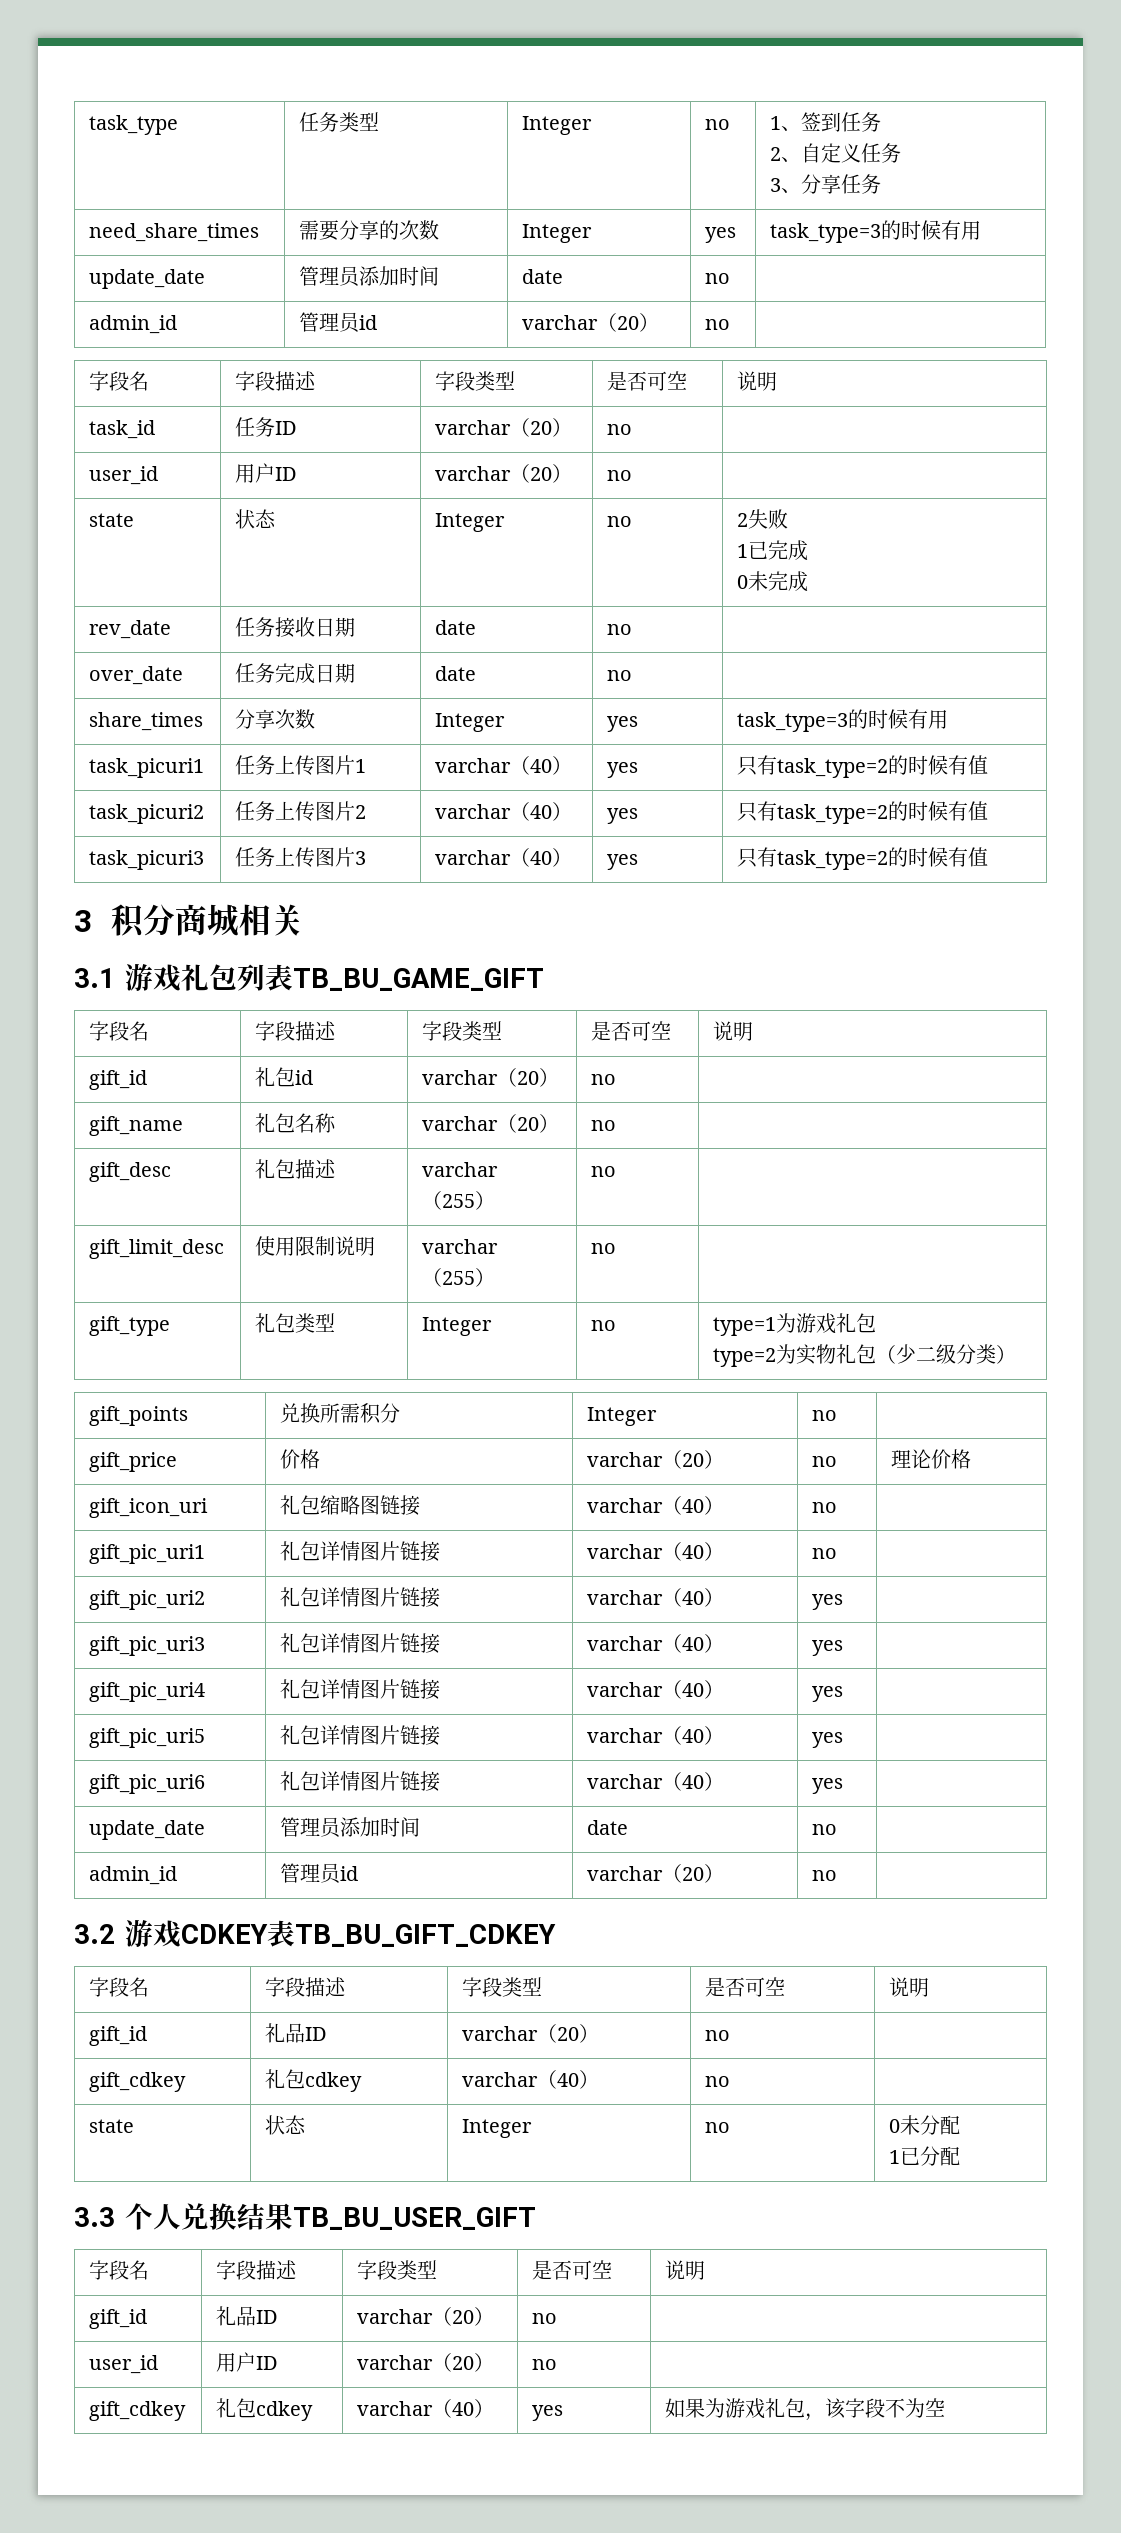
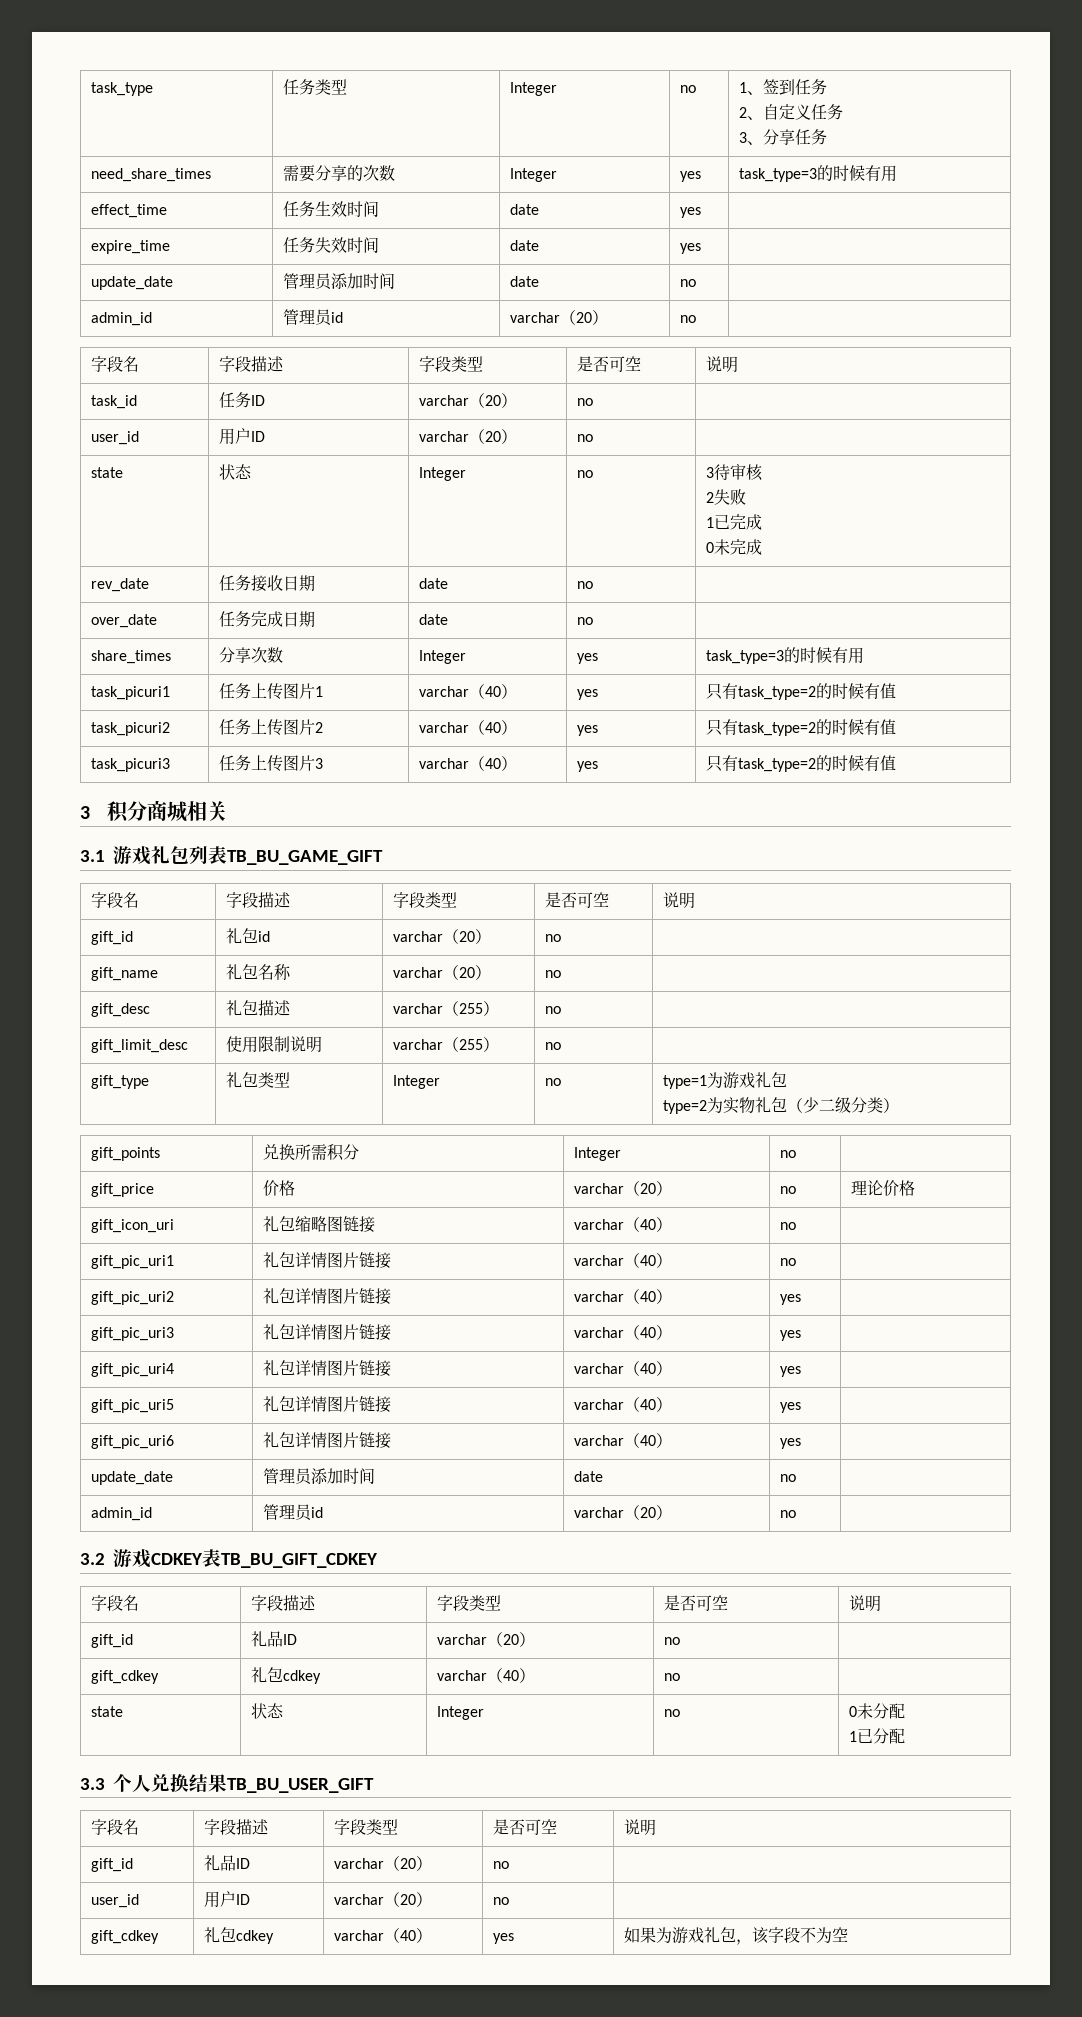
(982, 230) none -> [90,204,167,218] [282,201,379,217] [509,204,539,215] [679,207,701,218] [90,240,170,254] [282,237,379,253] [509,240,539,251] [679,243,701,254] // effect_time | 任务生效时间 | date | yes | // expire_time | 任务失效时间 | date | yes |
(633, 521) none -> [705,463,763,481] 3待审核 //

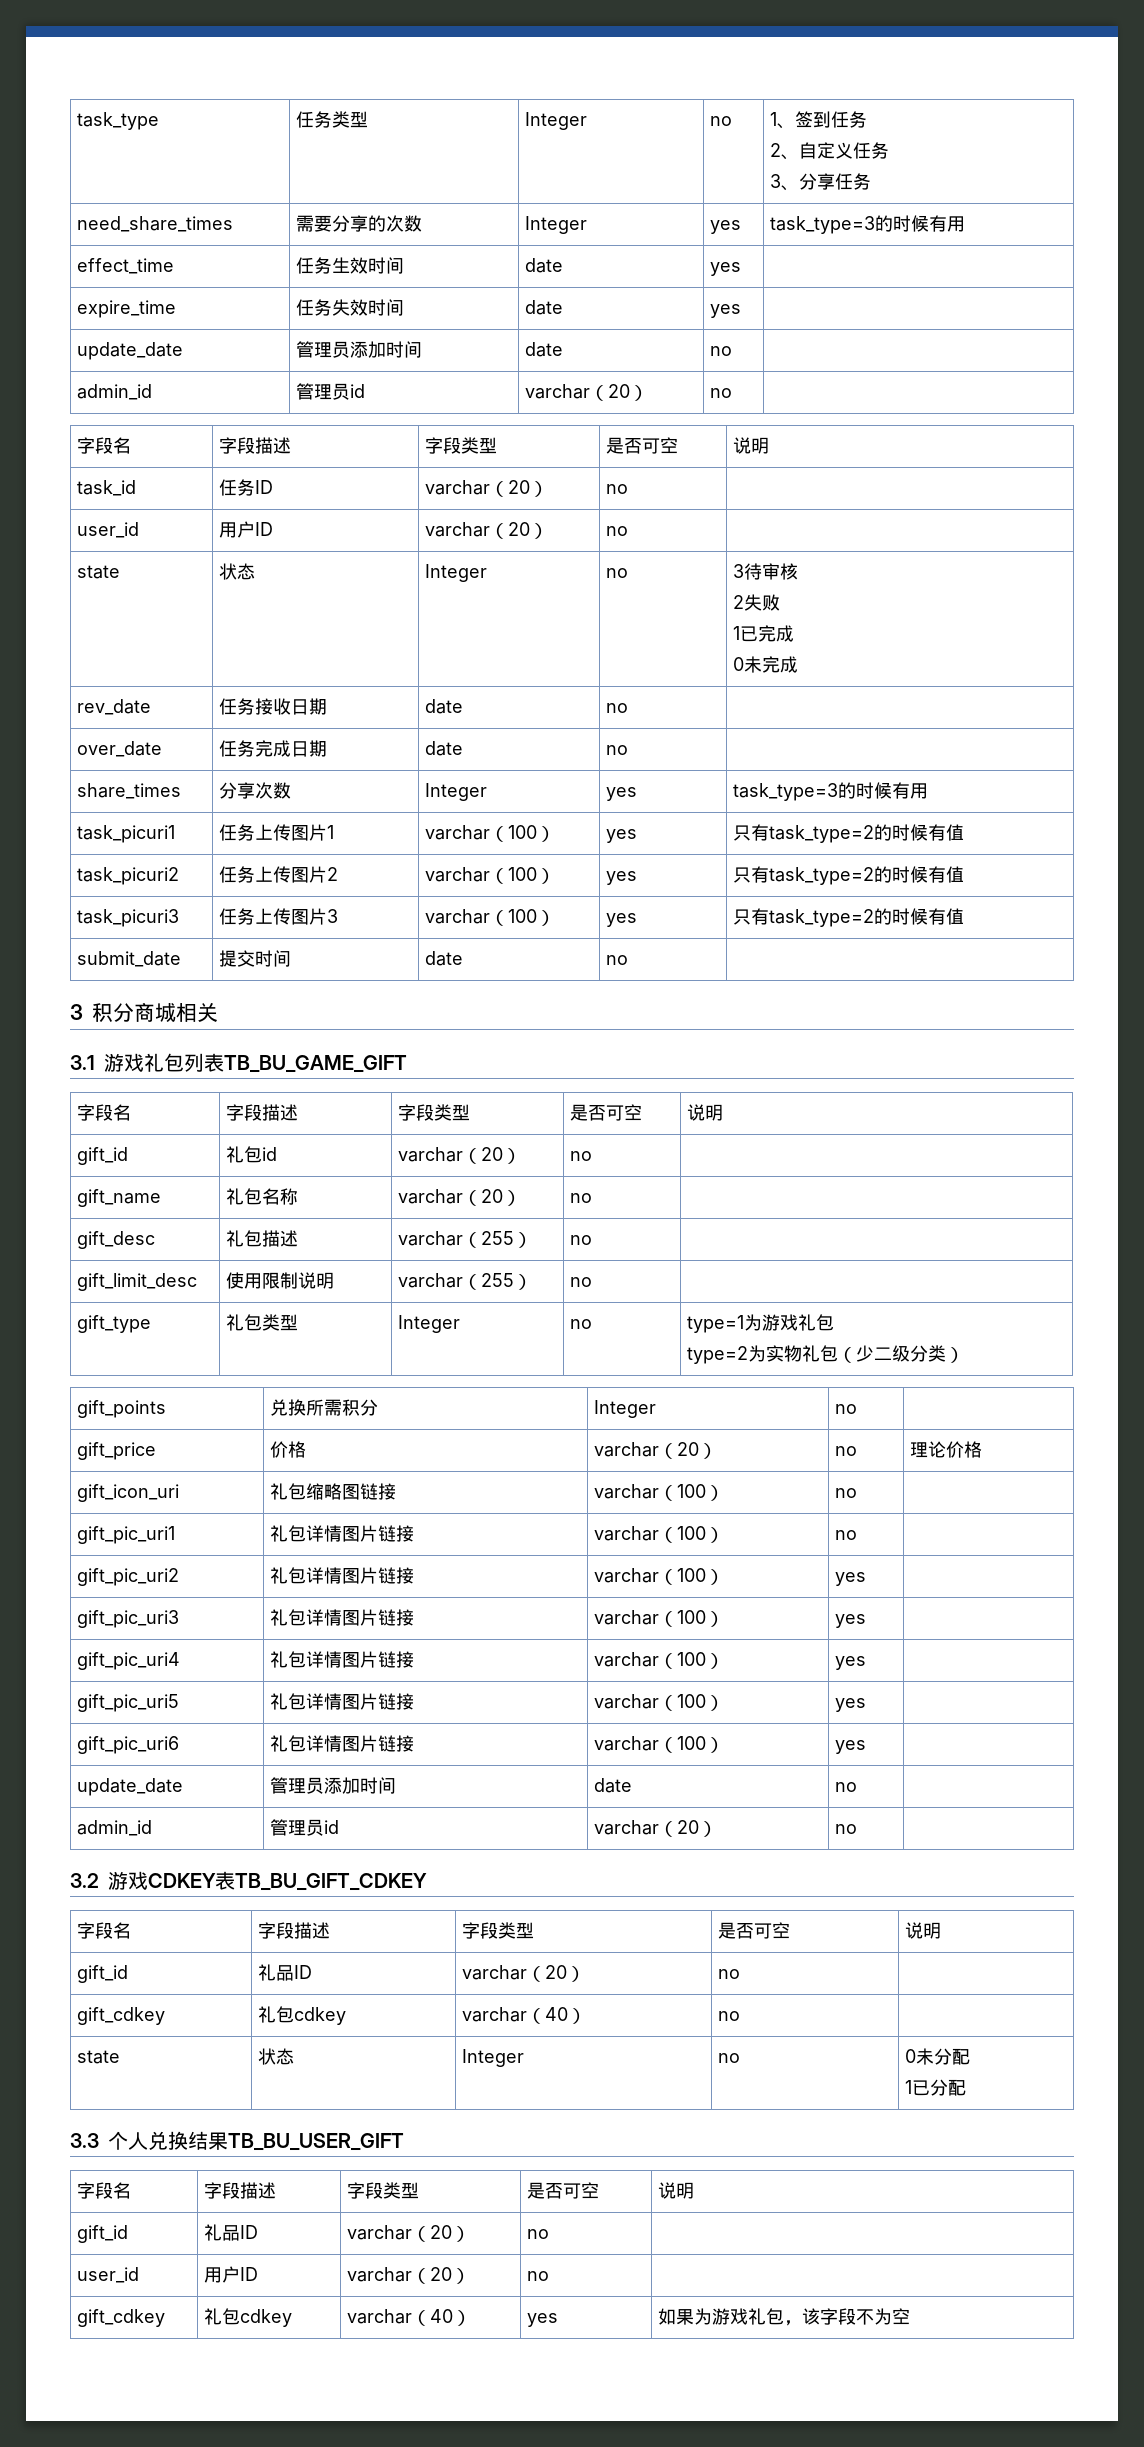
[484,686,501,697] 40 -> [508,825,538,839] 100
[484,722,501,733] 40 -> [508,867,538,881] 100
[484,756,517,771] [576,761,598,772] [705,755,896,772] 40） | yes | 只有task_type=2的时候有值 -> [508,909,556,926] [606,913,638,927] [733,908,965,927] [77,951,182,967] [219,950,292,967] [425,951,464,966] [606,955,629,965] 100） | yes | 只有task_type=2的时候有值 // submit_date | 提交时间 | date | no |
[639,1219,656,1230] 40 -> [677,1484,707,1498] 100
[639,1255,656,1266] 40 -> [677,1526,707,1540] 100
[639,1291,656,1302] 40 -> [677,1568,707,1582] 100
[639,1327,656,1338] 40 -> [677,1610,707,1624] 100
[639,1363,656,1374] 40 -> [677,1652,707,1666] 100
[639,1399,656,1410] 40 -> [677,1694,707,1708] 100
[639,1435,656,1446] 40 -> [677,1736,707,1750] 100

